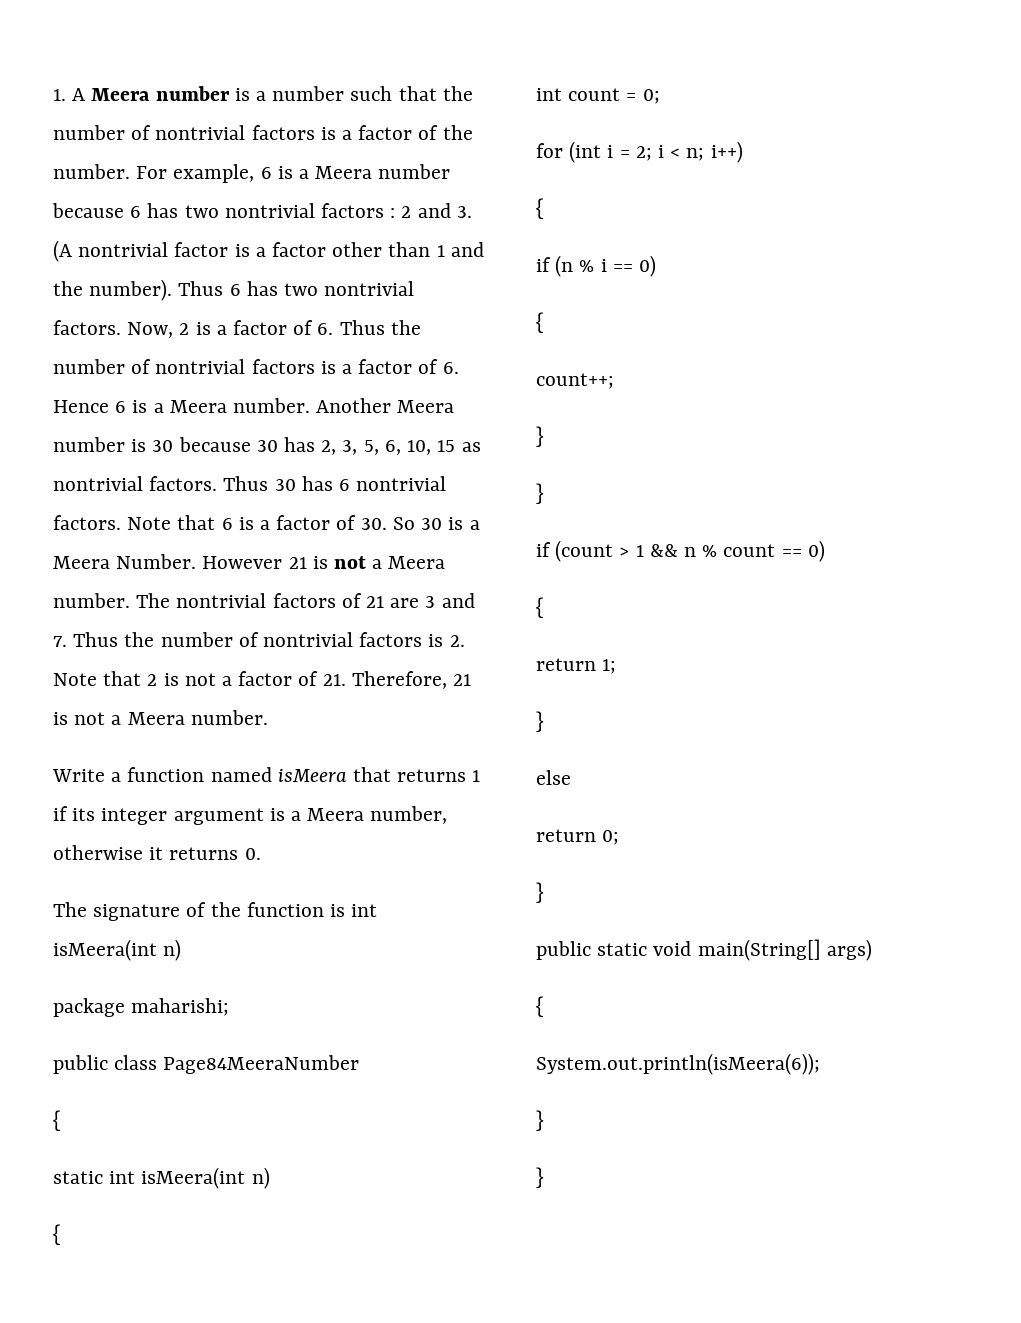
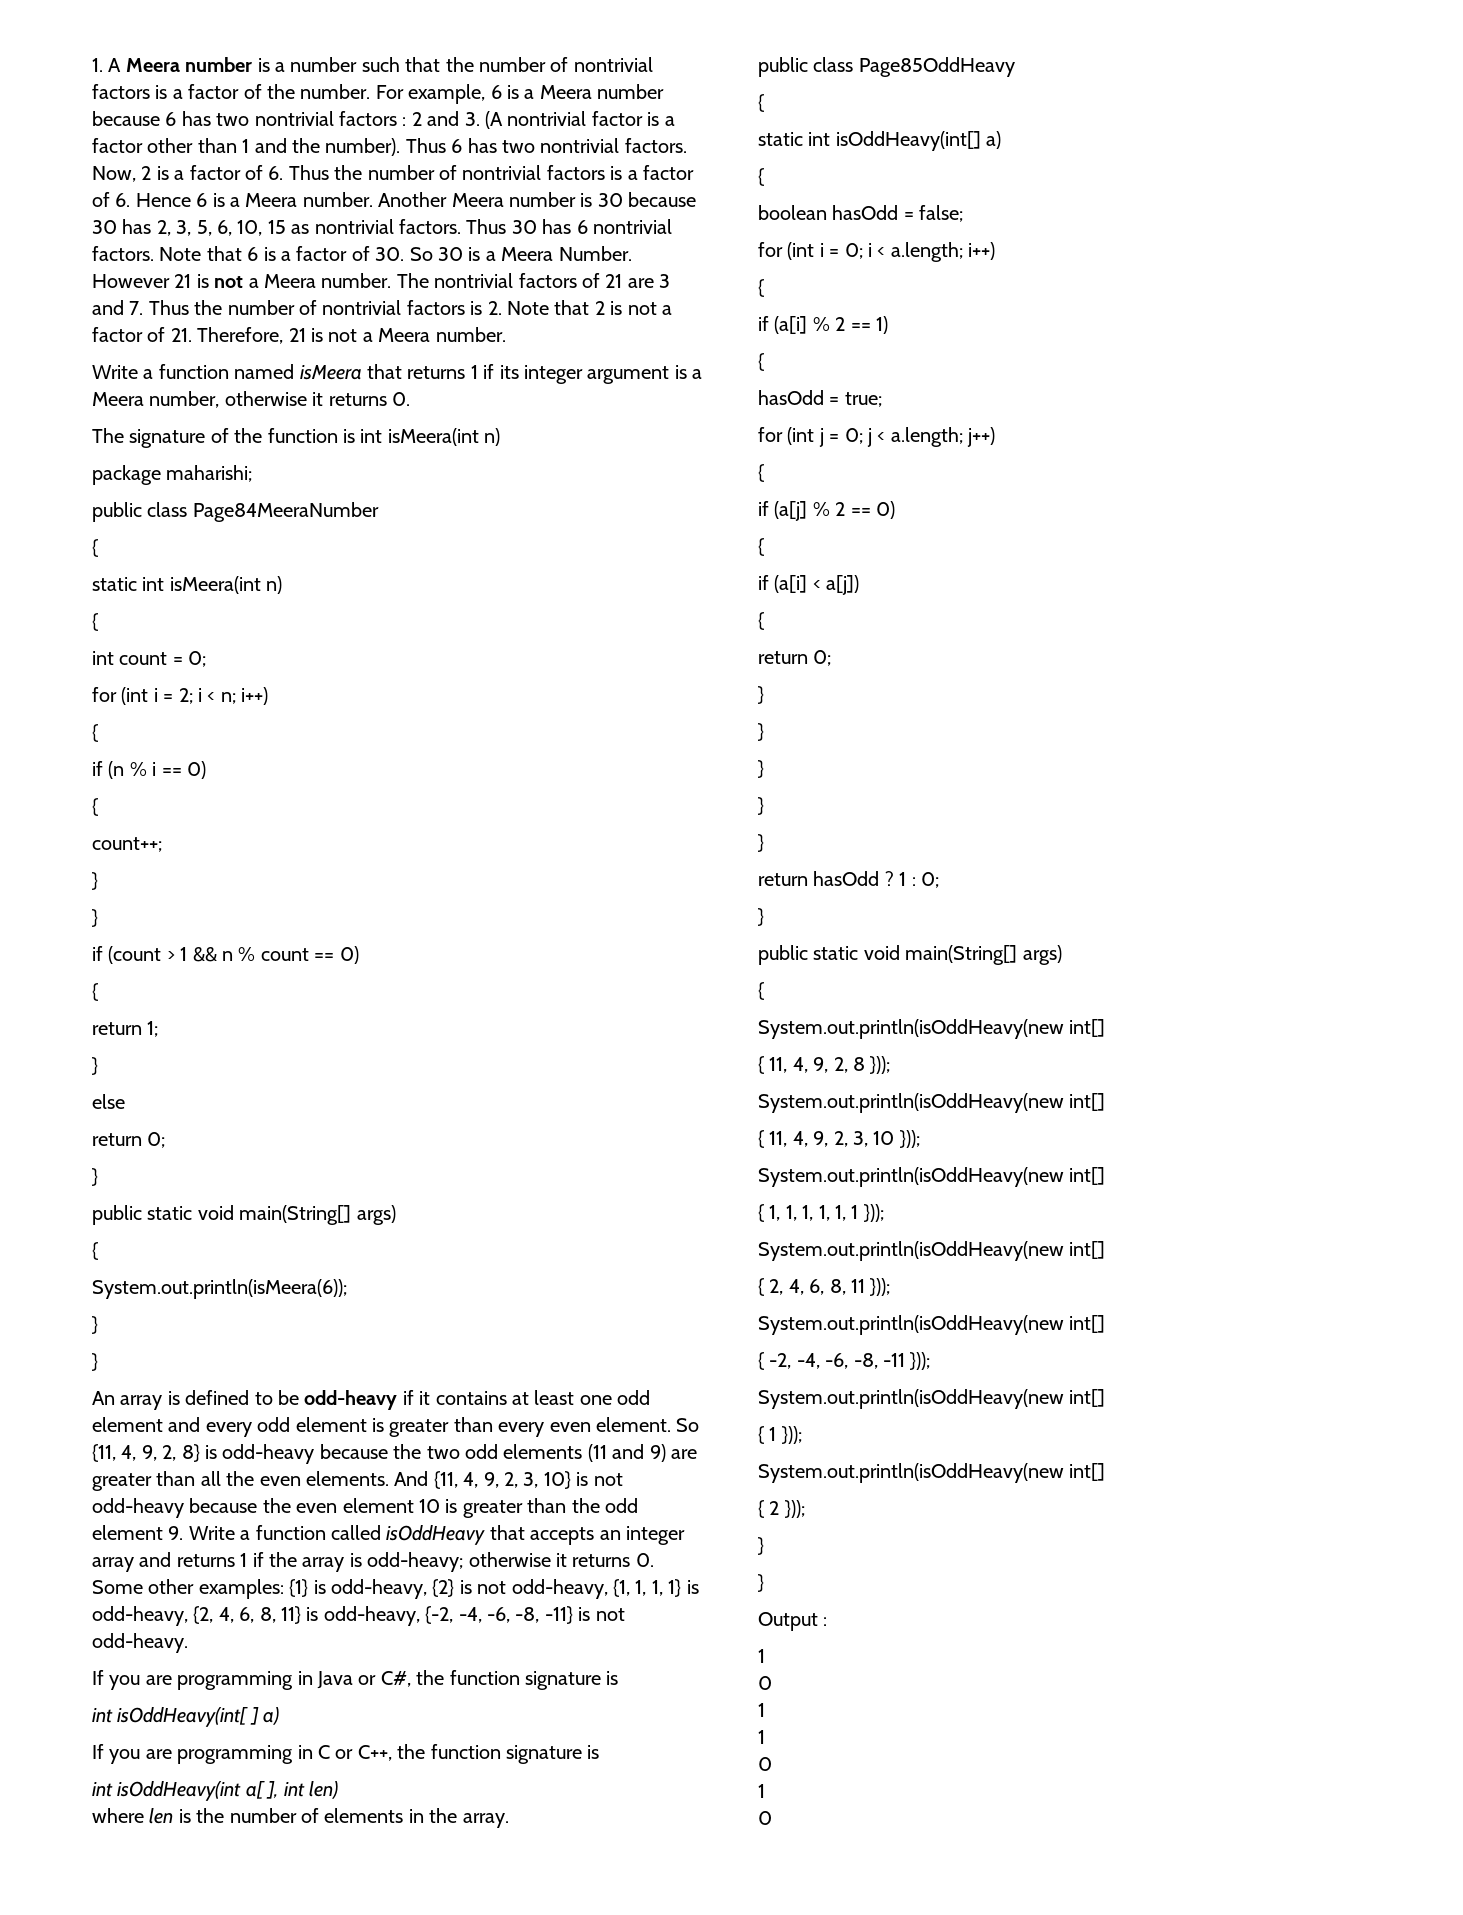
(544, 1177) none -> [92,1390,651,1410] [92,1417,700,1437] [92,1444,697,1464] [92,1471,623,1491] [92,1498,638,1518] [92,1525,685,1545] [92,1552,654,1572] [92,1579,699,1599] [92,1606,625,1626] [92,1633,188,1653] [92,1670,619,1690] [92,1707,280,1727] [92,1744,600,1764] [92,1781,338,1801] [92,1808,509,1828] [758,57,1015,77] [758,94,764,112] [758,131,1002,151] [758,168,764,186] [758,205,964,222] [758,242,996,262] [758,279,764,297] [758,316,888,334] [758,353,764,371] [758,390,882,407] [758,427,996,447] [758,464,764,482] [758,501,895,521] [758,538,764,556] [758,575,860,595] [758,612,764,630] [758,650,832,666] [758,686,764,704] [758,723,764,741] [758,760,764,778] [758,797,764,815] [758,834,764,852] [758,871,939,888] [758,908,764,926] [758,945,1062,965] [758,982,764,1000] [758,1019,1106,1039] [758,1056,891,1074] [758,1093,1106,1113] [758,1130,920,1148] [758,1167,1106,1187] [758,1204,884,1222] [758,1241,1106,1261] [758,1278,891,1296] [758,1315,1106,1335] [758,1352,931,1370] [758,1389,1106,1409] [758,1426,802,1444] [758,1463,1106,1483] [758,1500,805,1518] [758,1537,764,1555] [758,1574,764,1592] [758,1612,828,1631] [758,1649,765,1663] [758,1676,772,1690] [758,1703,765,1717] [758,1730,765,1744] [758,1757,772,1771] [758,1784,765,1798] [758,1811,772,1825] // An array is defined to be odd-heavy if it contains at least one odd element and every odd element is greater than every even element. So {11, 4, 9, 2, 8} is odd-heavy because the two odd elements (11 and 9) are greater than all the even elements. And {11, 4, 9, 2, 3, 10} is not odd-heavy because the even element 10 is greater than the odd element 9. Write a function called isOddHeavy that accepts an integer array and returns 1 if the array is odd-heavy; otherwise it returns 0. Some other examples: {1} is odd-heavy, {2} is not odd-heavy, {1, 1, 1, 1} is odd-heavy, {2, 4, 6, 8, 11} is odd-heavy, {-2, -4, -6, -8, -11} is not odd-heavy. // If you are programming in Java or C#, the function signature is // int isOddHeavy(int[ ] a) // If you are programming in C or C++, the function signature is // int isOddHeavy(int a[ ], int len) // where len is the number of elements in the array. // public class Page85OddHeavy // { // static int isOddHeavy(int[] a) // { // boolean hasOdd = false; // for (int i = 0; i < a.length; i++) // { // if (a[i] % 2 == 1) // { // hasOdd = true; // for (int j = 0; j < a.length; j++) // { // if (a[j] % 2 == 0) // { // if (a[i] < a[j]) // { // return 0; // } // } // } // } // } // return hasOdd ? 1 : 0; // } // public static void main(String[] args) // { // System.out.println(isOddHeavy(new int[] // { 11, 4, 9, 2, 8 })); // System.out.println(isOddHeavy(new int[] // { 11, 4, 9, 2, 3, 10 })); // System.out.println(isOddHeavy(new int[] // { 1, 1, 1, 1, 1, 1 })); // System.out.println(isOddHeavy(new int[] // { 2, 4, 6, 8, 11 })); // System.out.println(isOddHeavy(new int[] // { -2, -4, -6, -8, -11 })); // System.out.println(isOddHeavy(new int[] // { 1 })); // System.out.println(isOddHeavy(new int[] // { 2 })); // } // } // Output : // 1 // 0 // 1 // 1 // 0 // 1 // 0

